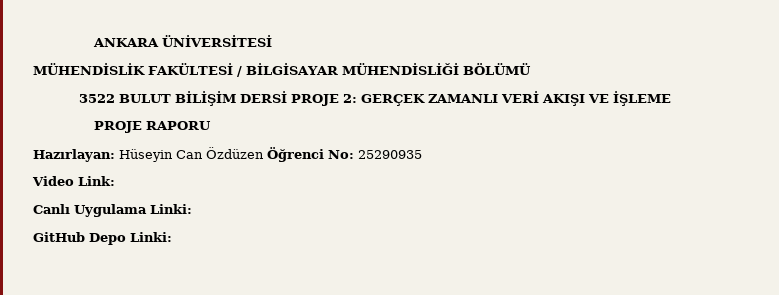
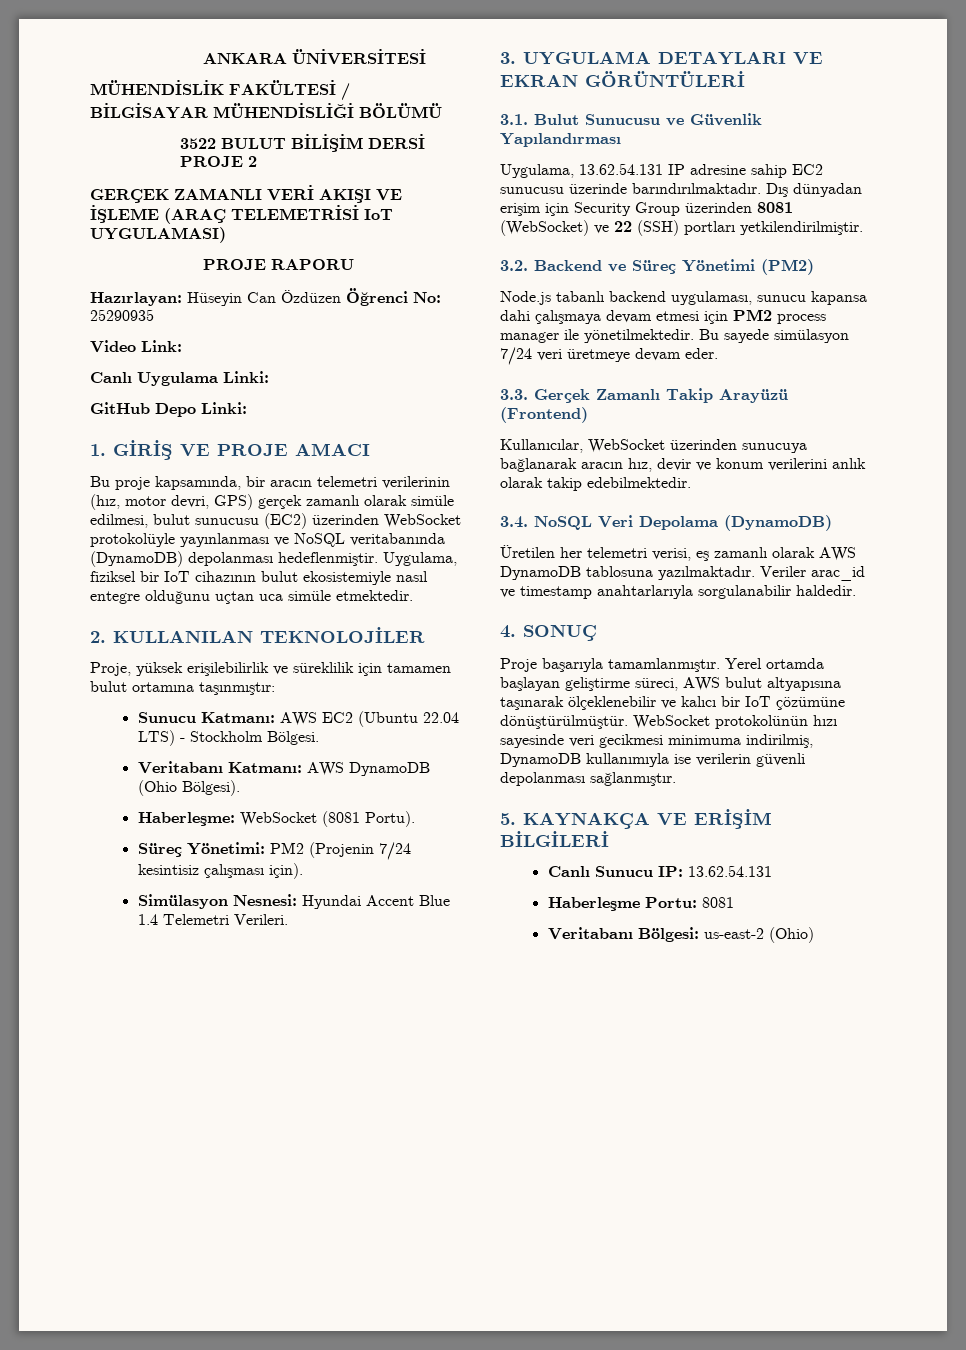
[342,94,357,103] 2: -> [248,156,258,167] 2 //
(671, 98) none -> [164,205,393,224] [90,227,226,243] (ARAÇ TELEMETRİSİ IoT UYGULAMASI)
(172, 237) none -> [90,440,370,460] [90,476,450,490] [90,494,454,510] [90,513,461,529] [90,533,445,547] [90,551,457,567] [90,571,428,585] [90,590,413,604] [90,627,425,643] [90,662,451,676] [90,681,275,695] [137,711,459,727] [137,730,319,746] [137,761,430,776] [137,780,240,796] [137,811,415,827] [137,842,411,860] [137,863,303,879] [137,894,450,909] [137,914,288,925] [500,51,823,65] [500,71,745,87] [500,113,762,126] [500,133,621,147] [500,163,823,178] [500,183,862,197] [500,202,793,216] [500,220,863,236] [500,259,814,275] [500,291,867,305] [500,309,826,324] [500,329,849,343] [500,347,718,365] [500,388,788,403] [500,407,588,423] [500,439,807,453] [500,458,866,472] [500,477,691,491] [500,515,832,531] [500,545,856,561] [500,566,865,581] [500,585,856,599] [500,624,597,641] [500,658,824,672] [500,677,841,691] [500,696,845,710] [500,715,837,729] [500,734,813,748] [500,753,805,767] [500,772,676,786] [500,809,772,829] [500,831,609,847] [547,865,772,877] [547,897,734,911] [547,927,814,943] // 1. GİRİŞ VE PROJE AMACI // Bu proje kapsamında, bir aracın telemetri verilerinin (hız, motor devri, GPS) gerçek zamanlı olarak simüle edilmesi, bulut sunucusu (EC2) üzerinden WebSocket protokolüyle yayınlanması ve NoSQL veritabanında (DynamoDB) depolanması hedeflenmiştir. Uygulama, fiziksel bir IoT cihazının bulut ekosistemiyle nasıl entegre olduğunu uçtan uca simüle etmektedir. // 2. KULLANILAN TEKNOLOJİLER // Proje, yüksek erişilebilirlik ve süreklilik için tamamen bulut ortamına taşınmıştır: // Sunucu Katmanı: AWS EC2 (Ubuntu 22.04 LTS) - Stockholm Bölgesi. // Veritabanı Katmanı: AWS DynamoDB (Ohio Bölgesi). // Haberleşme: WebSocket (8081 Portu). // Süreç Yönetimi: PM2 (Projenin 7/24 kesintisiz çalışması için). // Simülasyon Nesnesi: Hyundai Accent Blue 1.4 Telemetri Verileri. // 3. UYGULAMA DETAYLARI VE EKRAN GÖRÜNTÜLERİ // 3.1. Bulut Sunucusu ve Güvenlik Yapılandırması // Uygulama, 13.62.54.131 IP adresine sahip EC2 sunucusu üzerinde barındırılmaktadır. Dış dünyadan erişim için Security Group üzerinden 8081 (WebSocket) ve 22 (SSH) portları yetkilendirilmiştir. // 3.2. Backend ve Süreç Yönetimi (PM2) // Node.js tabanlı backend uygulaması, sunucu kapansa dahi çalışmaya devam etmesi için PM2 process manager ile yönetilmektedir. Bu sayede simülasyon 7/24 veri üretmeye devam eder. // 3.3. Gerçek Zamanlı Takip Arayüzü (Frontend) // Kullanıcılar, WebSocket üzerinden sunucuya bağlanarak aracın hız, devir ve konum verilerini anlık olarak takip edebilmektedir. // 3.4. NoSQL Veri Depolama (DynamoDB) // Üretilen her telemetri verisi, eş zamanlı olarak AWS DynamoDB tablosuna yazılmaktadır. Veriler arac_id ve timestamp anahtarlarıyla sorgulanabilir haldedir. // 4. SONUÇ // Proje başarıyla tamamlanmıştır. Yerel ortamda başlayan geliştirme süreci, AWS bulut altyapısına taşınarak ölçeklenebilir ve kalıcı bir IoT çözümüne dönüştürülmüştür. WebSocket protokolünün hızı sayesinde veri gecikmesi minimuma indirilmiş, DynamoDB kullanımıyla ise verilerin güvenli depolanması sağlanmıştır. // 5. KAYNAKÇA VE ERİŞİM BİLGİLERİ // Canlı Sunucu IP: 13.62.54.131 // Haberleşme Portu: 8081 // Veritabanı Bölgesi: us-east-2 (Ohio)

